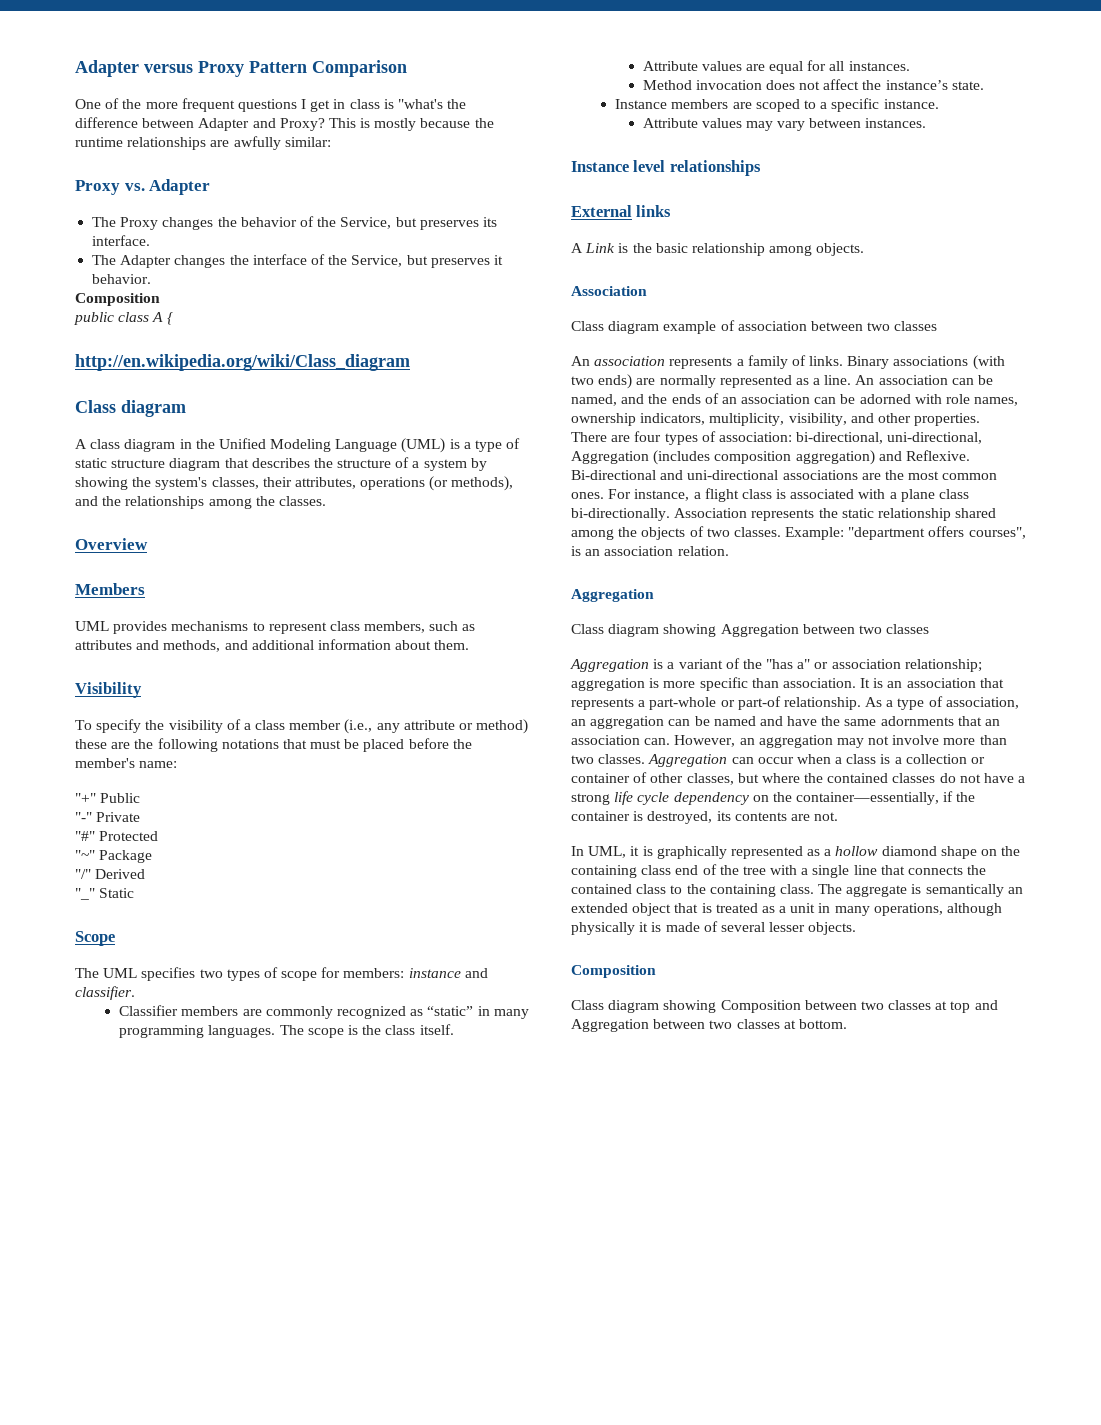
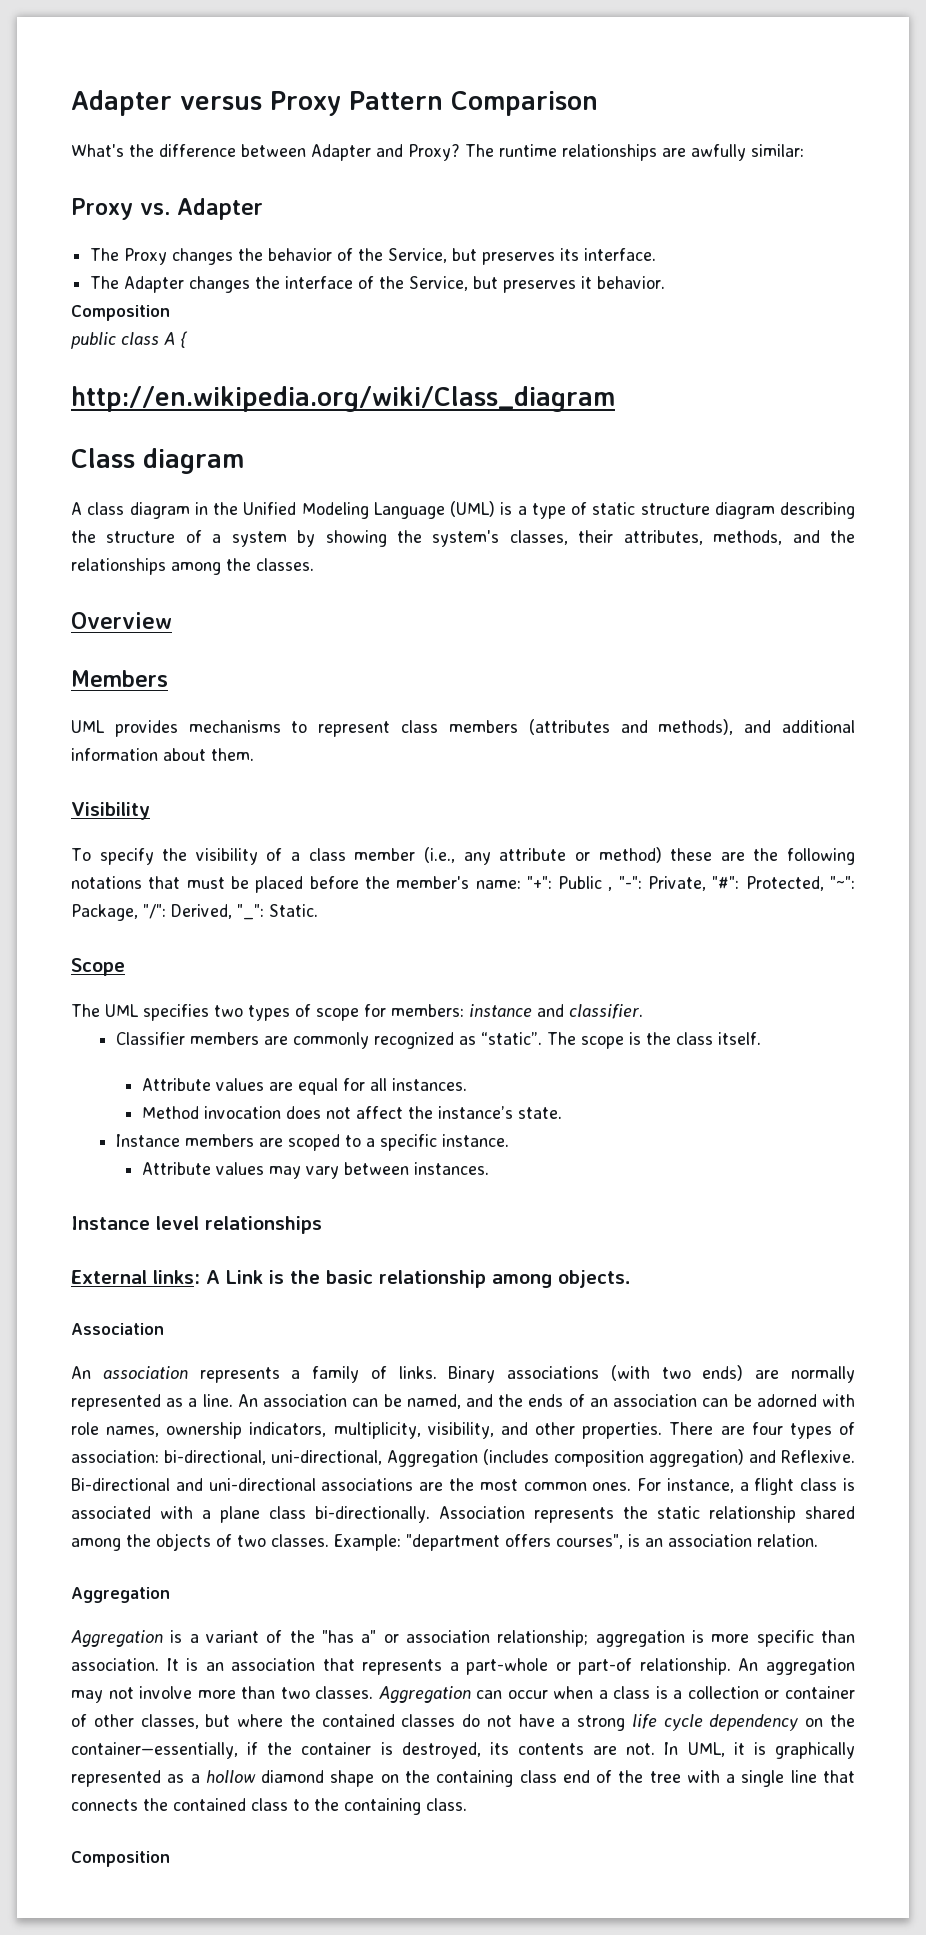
[75,98,444,112] One of the more frequent questions I get in class is "what's -> [71,144,124,157] What's
[328,118,494,131] This is mostly because the -> [465,144,494,157] The
[224,458,310,468] that describes -> [780,502,855,519] describing
[360,476,514,491] operations (or methods), -> [713,530,783,545] methods,
[364,621,476,633] [75,640,221,652] members, such as attributes and methods, -> [448,719,734,735] members (attributes and methods),
[75,793,96,803] // "+" -> [526,876,552,889] "+":
[75,812,141,822] [75,831,159,841] [75,850,153,863] [75,869,146,879] [75,888,135,900] // "-" Private // "#" Protected // "~" Package // "/" Derived // "_" Static -> [608,876,855,891] [71,904,318,921] , "-": Private, "#": Protected, "~": Package, "/": Derived, "_": Static.
[427,1006,529,1019] [119,1025,276,1038] “static” in many programming languages. -> [481,1032,543,1045] “static”.
[636,205,672,217] links // -> [153,1270,200,1284] links:
[571,320,938,334] // Class diagram example of association between two classes -> (164, 1329) none
(981, 419) // -> (663, 1430) none
[571,624,930,637] // Class diagram showing Aggregation between two classes -> (170, 1595) none
[865,696,1019,710] [571,716,1001,729] [571,735,755,747] As a type of association, an aggregation can be named and have the same adornments that an association can. However, an -> [738,1658,759,1671] An
(839, 816) // -> (656, 1749) none
[818,884,1023,897] [571,903,1003,916] [571,921,857,935] [571,965,656,978] [571,1000,998,1013] [571,1019,847,1032] The aggregate is semantically an extended object that is treated as a unit in many operations, although physically it is made of several lesser objects. // Composition // Class diagram showing Composition between two classes at top and Aggregation between two classes at bottom. -> [71,1851,170,1867] // Composition

